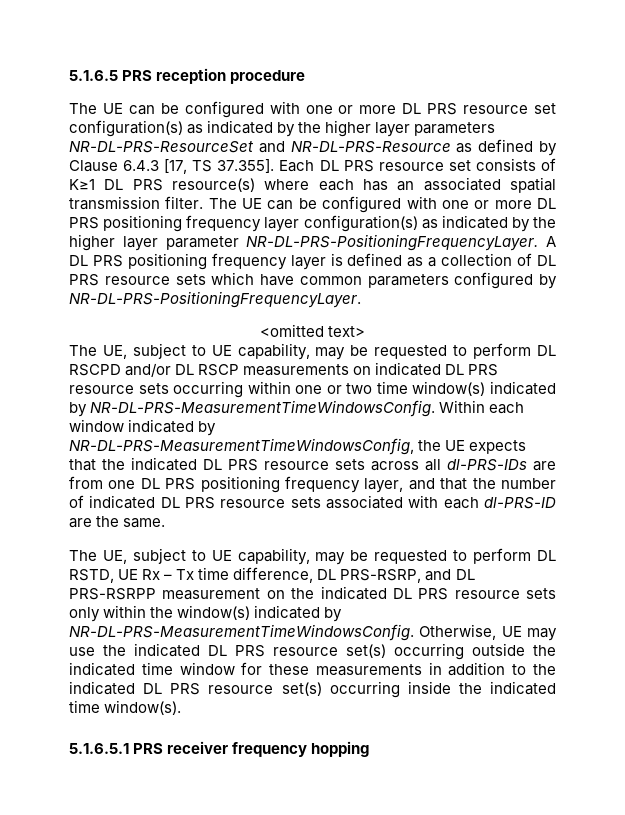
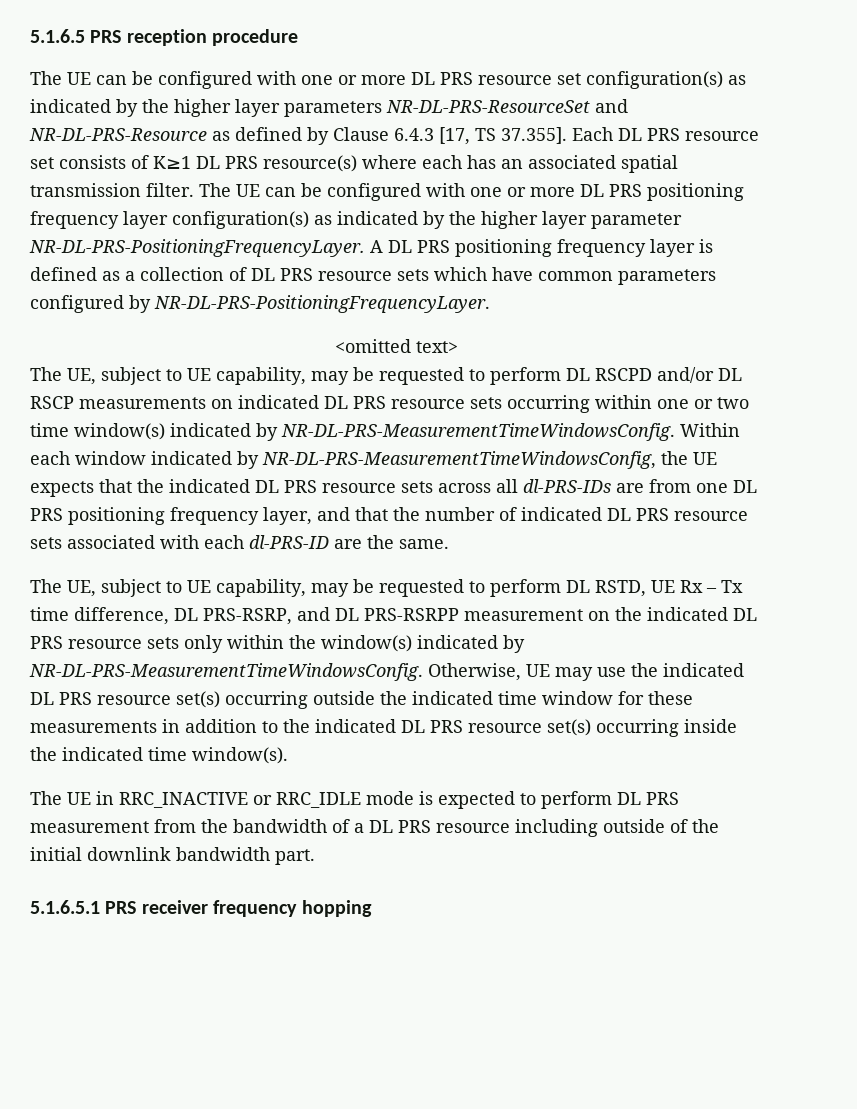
(182, 707) none -> [30,791,679,809] [30,819,719,837] [30,847,315,865] // The UE in RRC_INACTIVE or RRC_IDLE mode is expected to perform DL PRS measurement from the bandwidth of a DL PRS resource including outside of the initial downlink bandwidth part.

